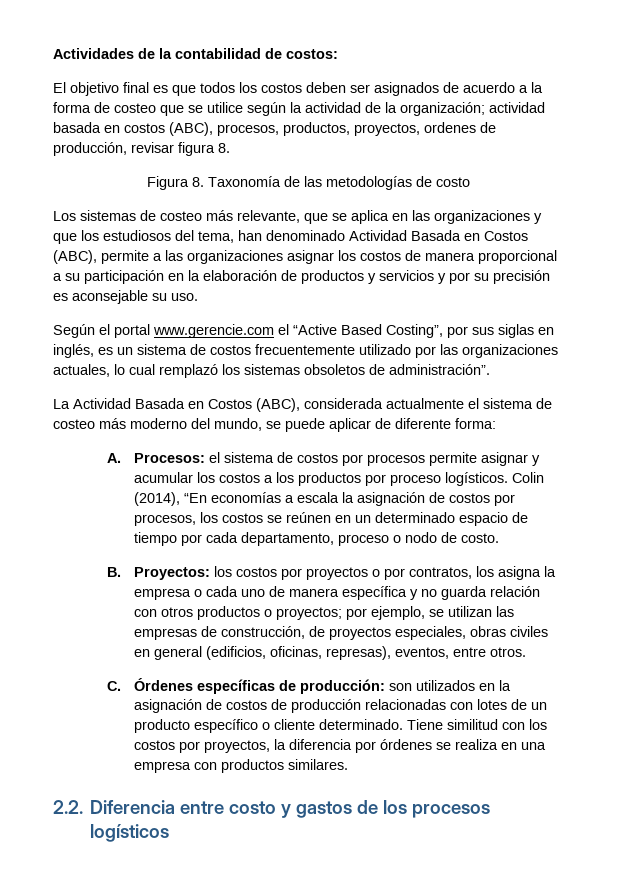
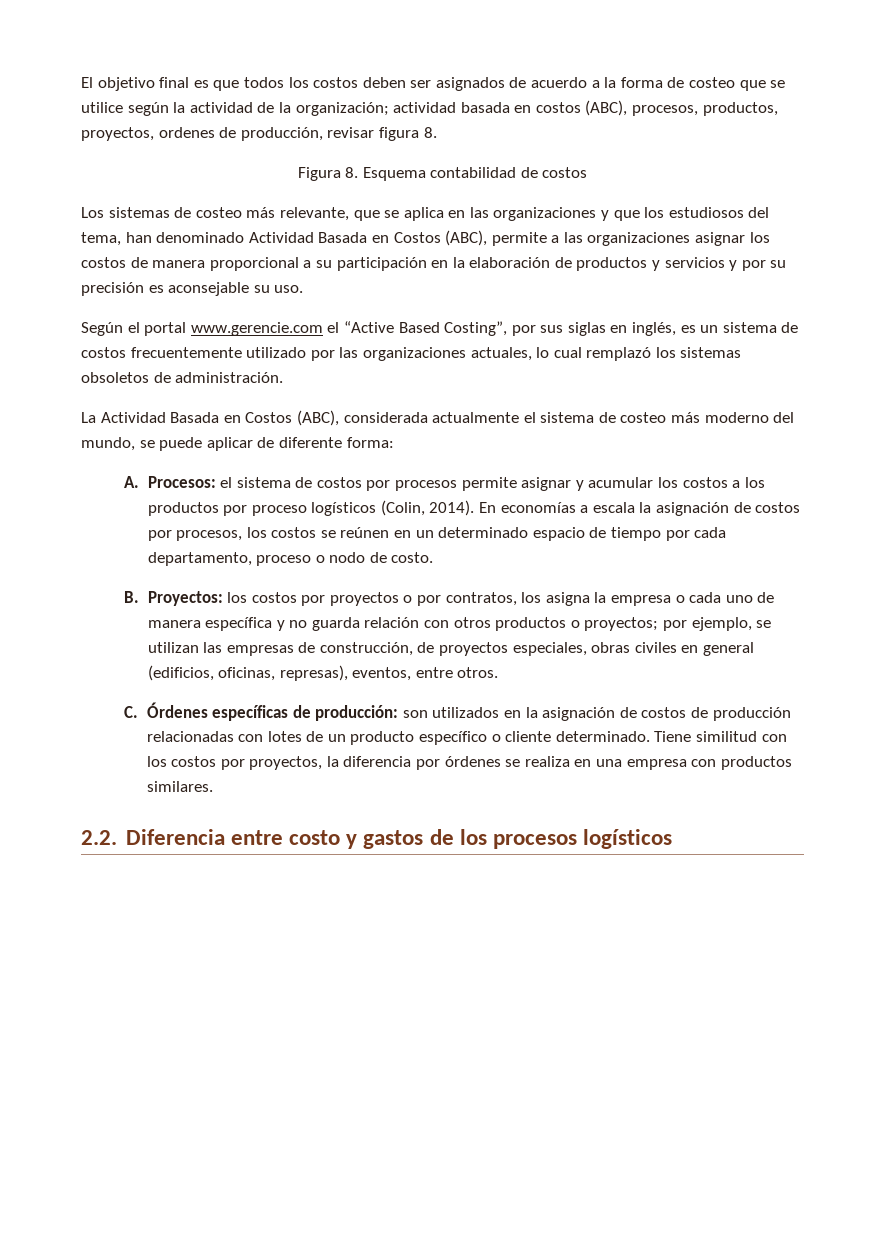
[53,48,338,59] Actividades de la contabilidad de costos: // -> (81, 82) none
[208,176,470,190] Taxonomía de las metodologías de costo -> [362,167,588,181] Esquema contabilidad de costos
[389,364,490,375] administración”. -> [175,372,284,383] administración.
[444,472,544,486] [133,492,207,506] logísticos. Colin (2014), “En -> [311,500,497,516] logísticos (Colin, 2014). En

